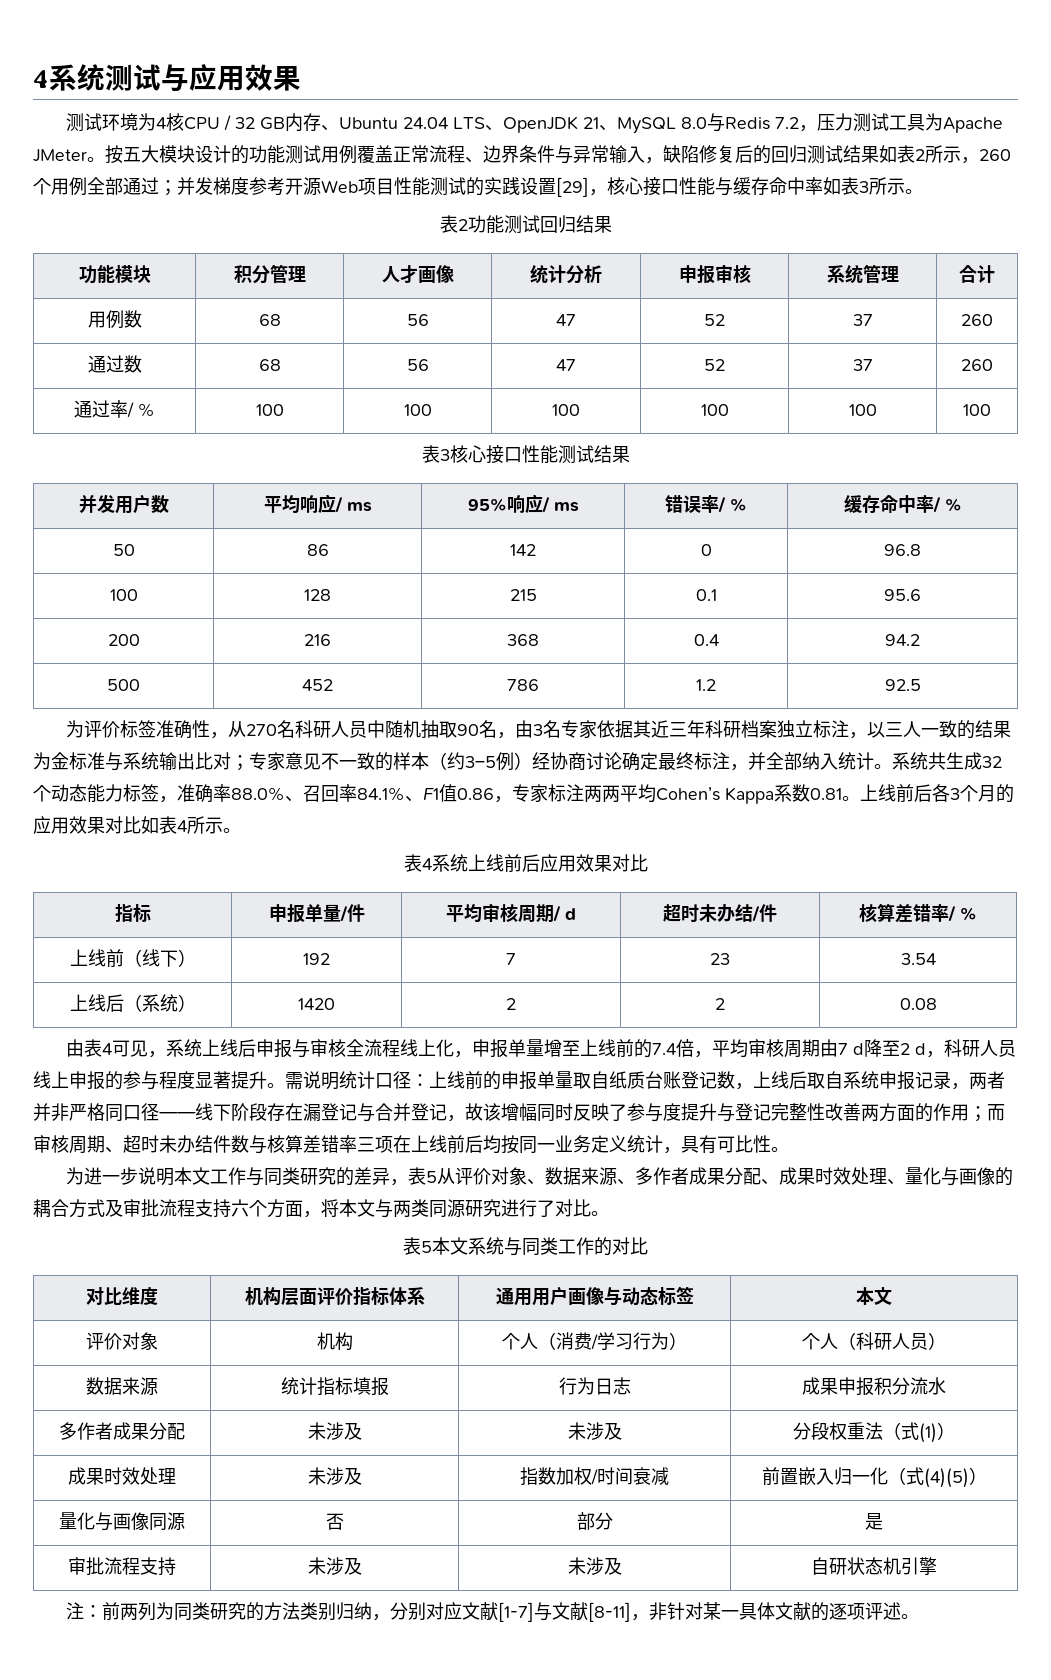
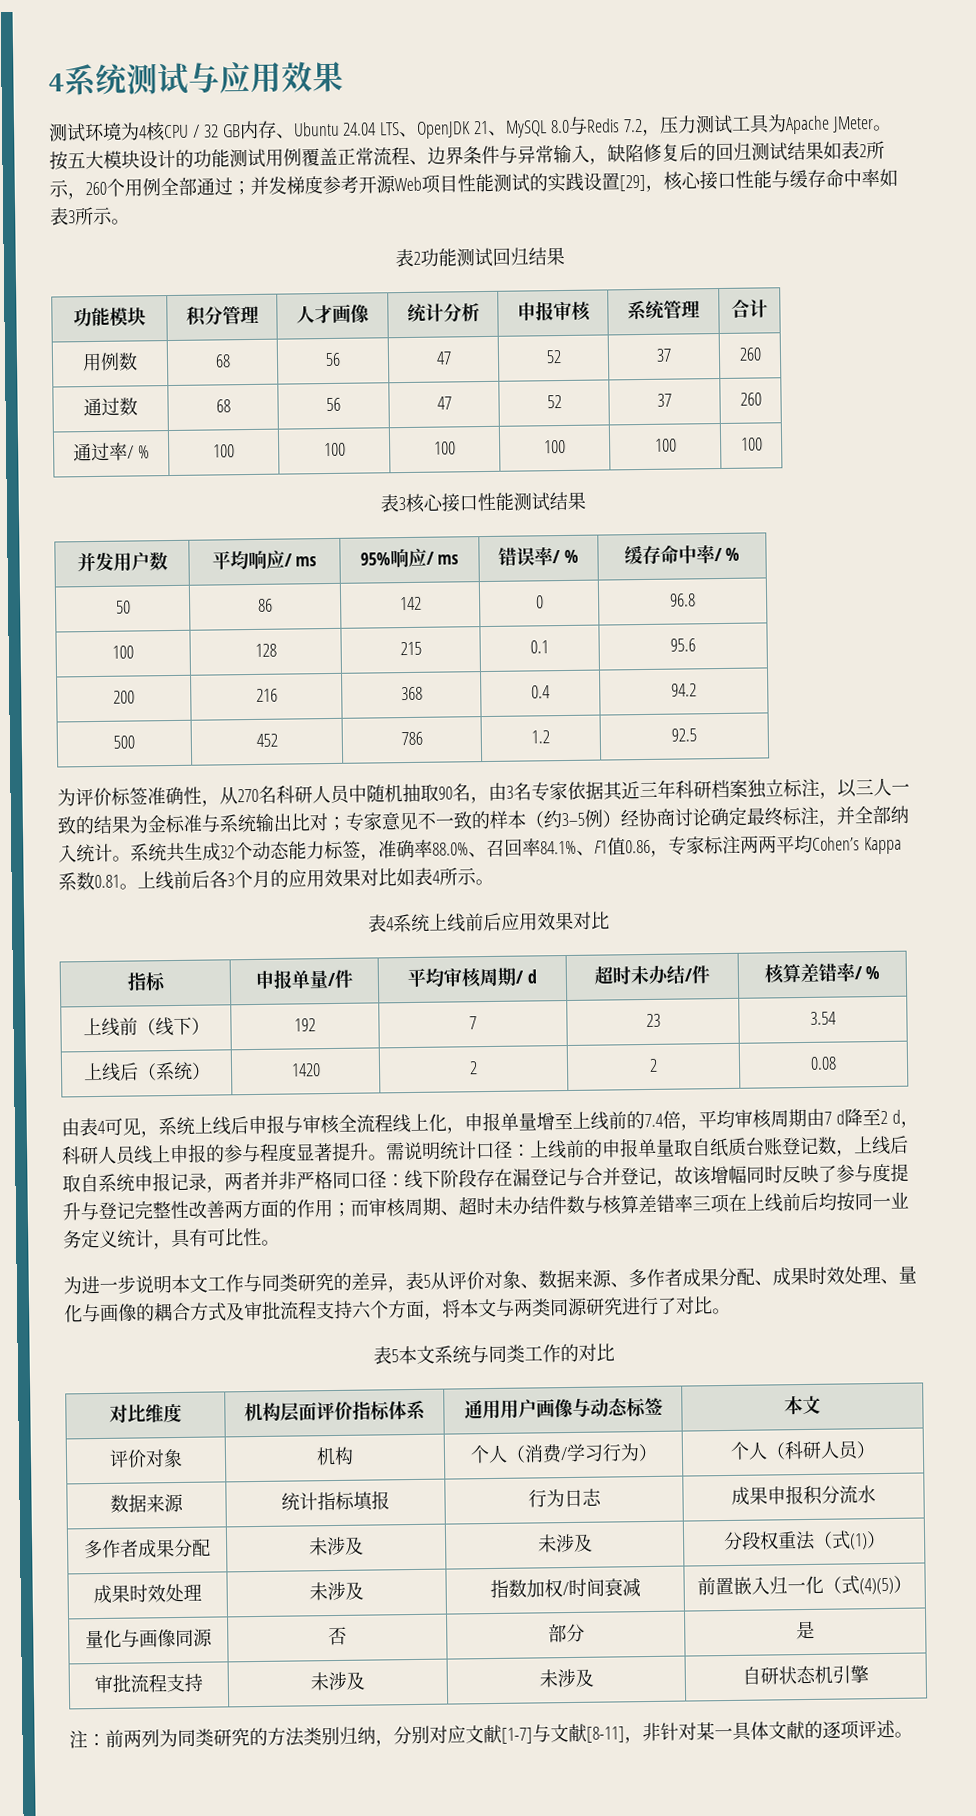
[159,1112,196,1119] —— -> [386,1174,405,1187] ：

